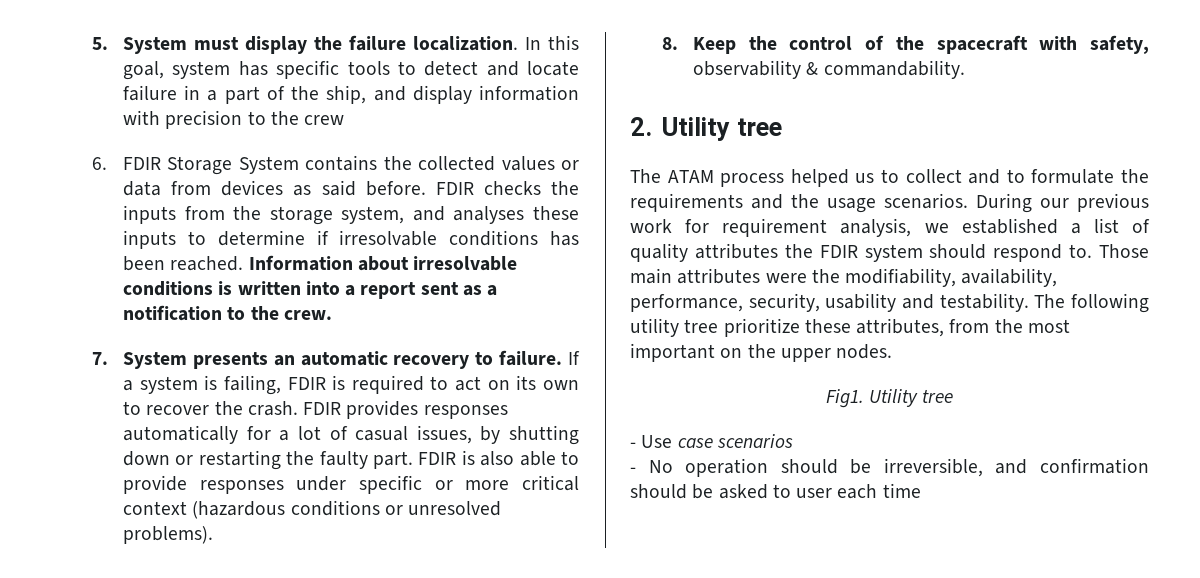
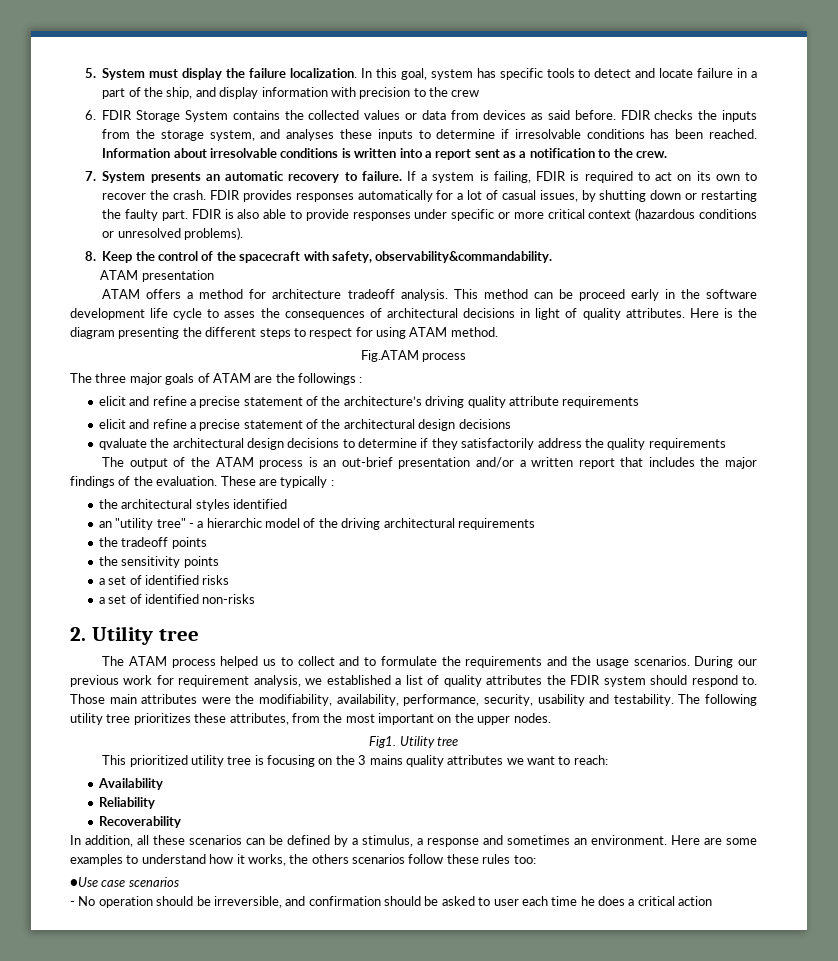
[692,60,965,79] observability & commandability. -> [375,251,553,263] [100,270,214,282] [102,289,757,301] [70,308,758,320] [70,327,498,339] [360,350,467,362] [70,373,363,385] [98,396,640,408] [98,419,511,431] [98,438,726,450] [102,457,758,469] [70,476,334,488] [98,499,287,511] [98,518,535,530] [98,537,207,549] [98,556,219,568] [98,575,230,585] [98,594,256,604] observability&commandability. // ATAM presentation // ATAM offers a method for architecture tradeoff analysis. This method can be proceed early in the software development life cycle to asses the consequences of architectural decisions in light of quality attributes. Here is the diagram presenting the different steps to respect for using ATAM method. // Fig.ATAM process // The three major goals of ATAM are the followings : // elicit and refine a precise statement of the architecture’s driving quality attribute requirements // elicit and refine a precise statement of the architectural design decisions // qvaluate the architectural design decisions to determine if they satisfactorily address the quality requirements // The output of the ATAM process is an out-brief presentation and/or a written report that includes the major findings of the evaluation. These are typically : // the architectural styles identified // an "utility tree" - a hierarchic model of the driving architectural requirements // the tradeoff points // the sensitivity points // a set of identified risks // a set of identified non-risks
[723,318,800,337] prioritize -> [133,713,191,725] prioritizes
[630,435,673,448] - Use -> [102,755,608,767] [97,778,163,790] [98,797,155,809] [98,816,181,828] [70,835,757,847] [70,854,536,866] [70,877,98,887] This prioritized utility tree is focusing on the 3 mains quality attributes we want to reach: // Availability // Reliability // Recoverability // In addition, all these scenarios can be defined by a stimulus, a response and sometimes an environment. Here are some examples to understand how it works, the others scenarios follow these rules too: // ●Use
(921, 490) none -> [580,896,713,906] he does a critical action

